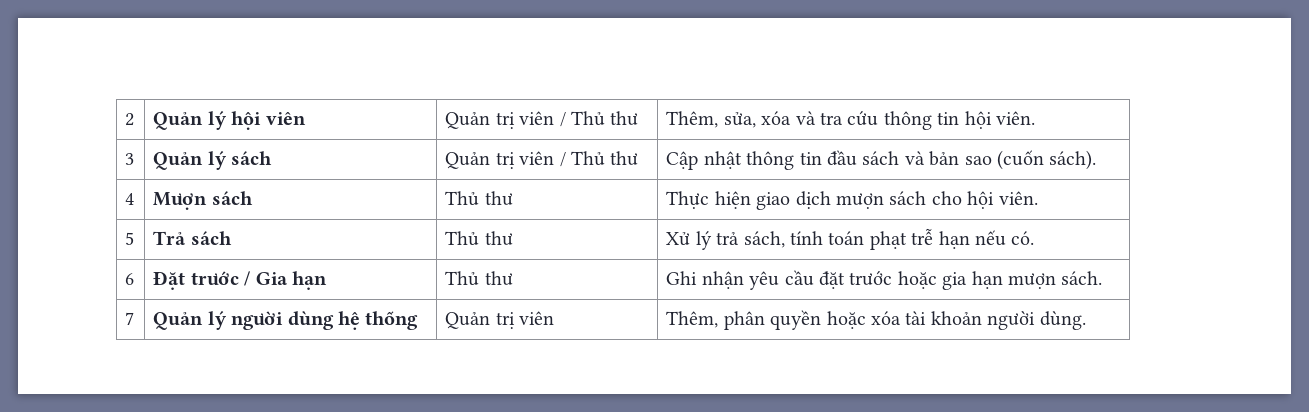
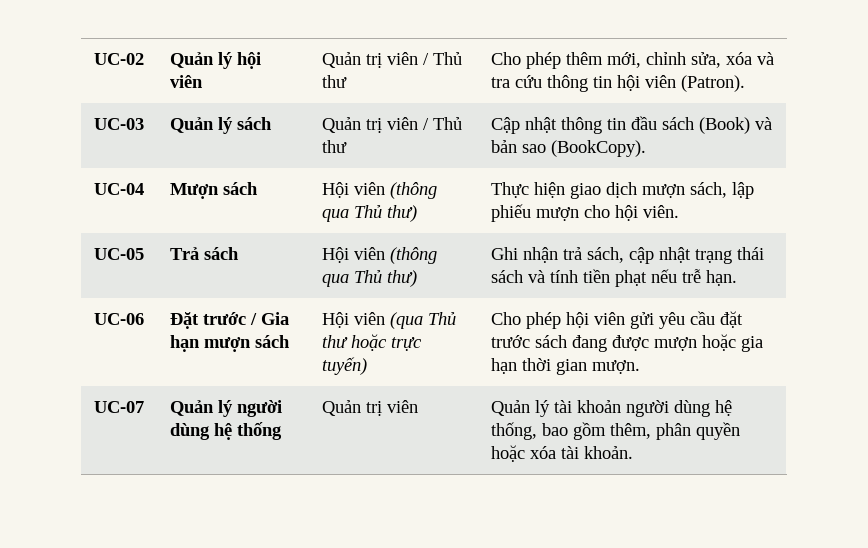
[125,113,135,126] 2 -> [93,53,144,65] UC-02
[666,111,719,128] Thêm, -> [490,52,686,69] Cho phép thêm mới, chỉnh
[996,111,1036,125] [125,153,135,165] viên. // 3 -> [644,75,745,92] [93,118,144,130] viên (Patron). // UC-03
(900, 158) none -> [698,117,750,134] (Book)
[997,150,1097,170] [125,193,135,205] (cuốn sách). // 4 -> [550,140,646,157] [93,183,144,195] (BookCopy). // UC-04
[445,191,513,206] Thủ thư -> [321,182,437,199] [321,205,417,222] Hội viên (thông qua Thủ thư)
[889,191,927,205] sách -> [689,182,754,199] [490,204,579,222] sách, lập phiếu mượn
[125,232,135,245] 5 -> [93,248,144,260] UC-05
[445,231,513,246] [666,228,1035,250] [125,273,135,285] Thủ thư | Xử lý trả sách, tính toán phạt trễ hạn nếu có. // 6 -> [321,247,437,264] [321,270,417,287] [490,247,764,264] [490,269,737,287] [93,313,144,325] Hội viên (thông qua Thủ thư) | Ghi nhận trả sách, cập nhật trạng thái sách và tính tiền phạt nếu trễ hạn. // UC-06
[445,271,513,286] [666,270,1103,290] [125,312,135,325] | Thủ thư | Ghi nhận yêu cầu đặt trước hoặc gia hạn mượn sách. // 7 -> [203,335,290,352] [321,312,456,329] [321,334,422,351] [321,357,367,375] [490,311,743,329] [490,334,763,352] [490,358,640,375] [93,401,144,413] mượn sách | Hội viên (qua Thủ thư hoặc trực tuyến) | Cho phép hội viên gửi yêu cầu đặt trước sách đang được mượn hoặc gia hạn thời gian mượn. // UC-07
[666,311,719,328] Thêm, -> [490,400,732,417] [490,422,651,440] Quản lý tài khoản người dùng hệ thống, bao gồm thêm,
[930,311,1086,330] khoản người dùng. -> [583,446,633,459] khoản.

